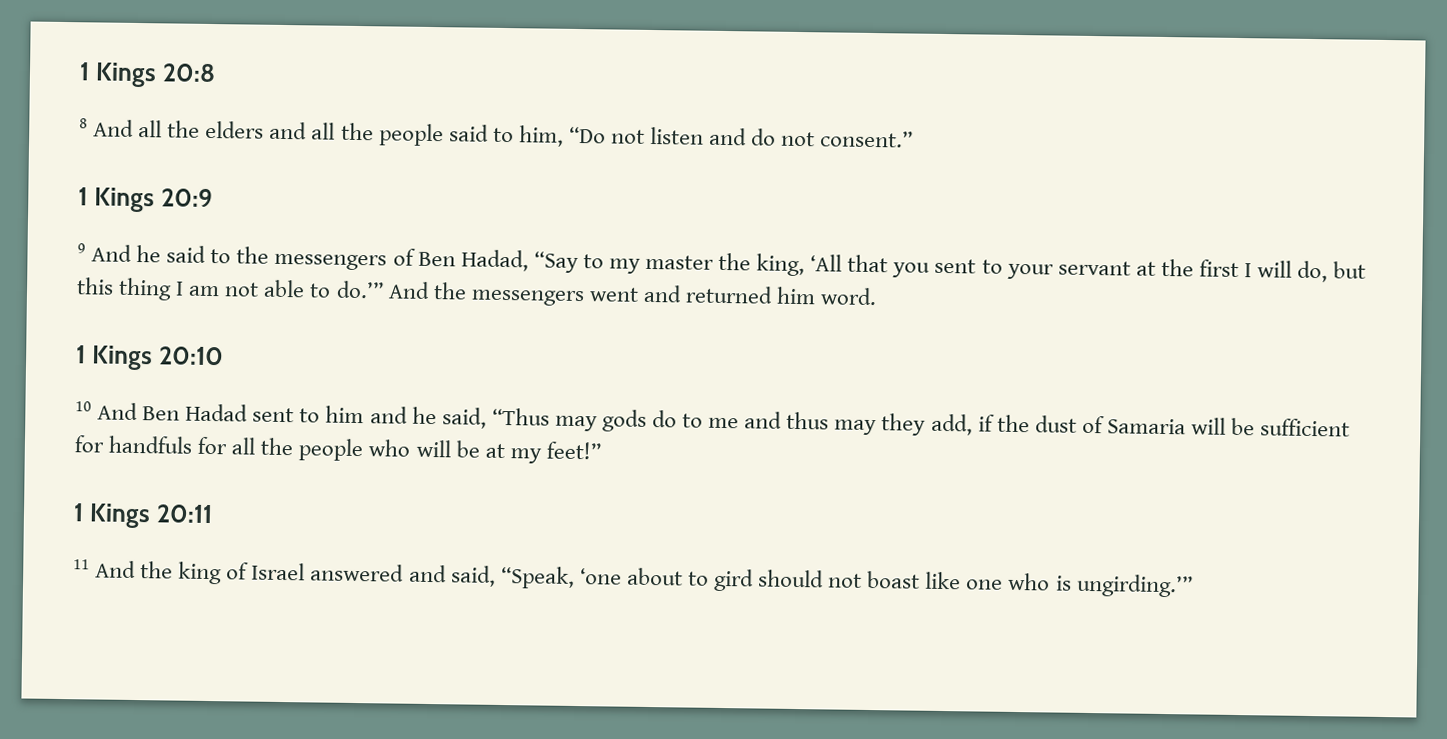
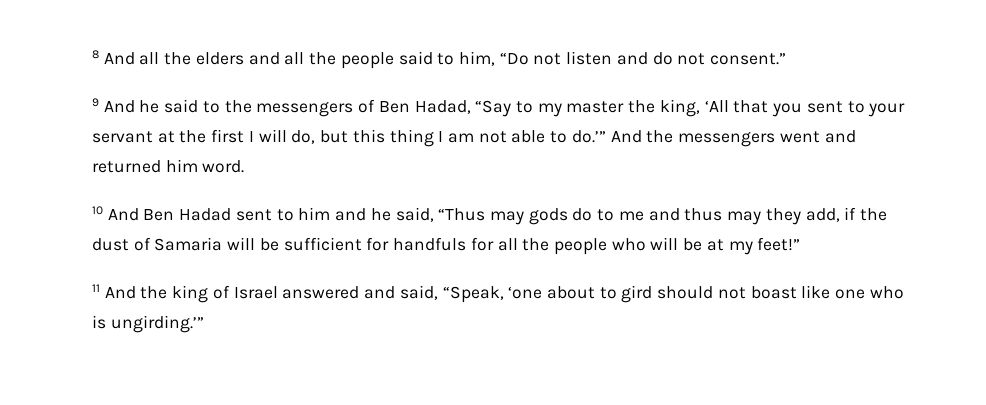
[79,62,216,88] 1 Kings 20:8 // -> (92, 54) none
[78,187,213,213] // 1 Kings 20:9 -> (787, 59) none
[76,345,224,371] // 1 Kings 20:10 -> (245, 166) none
[73,503,213,529] // 1 Kings 20:11 -> (801, 244) none

